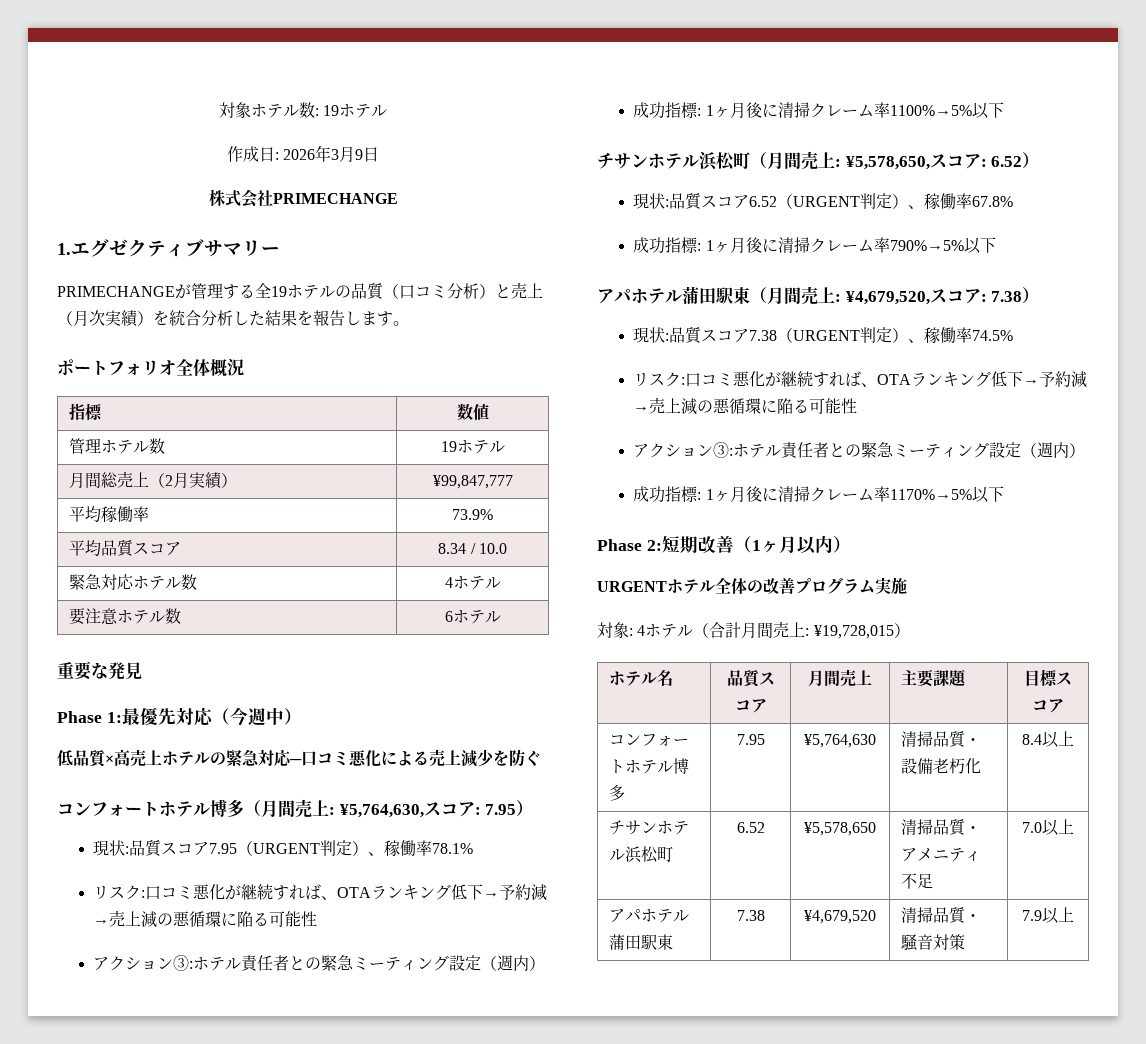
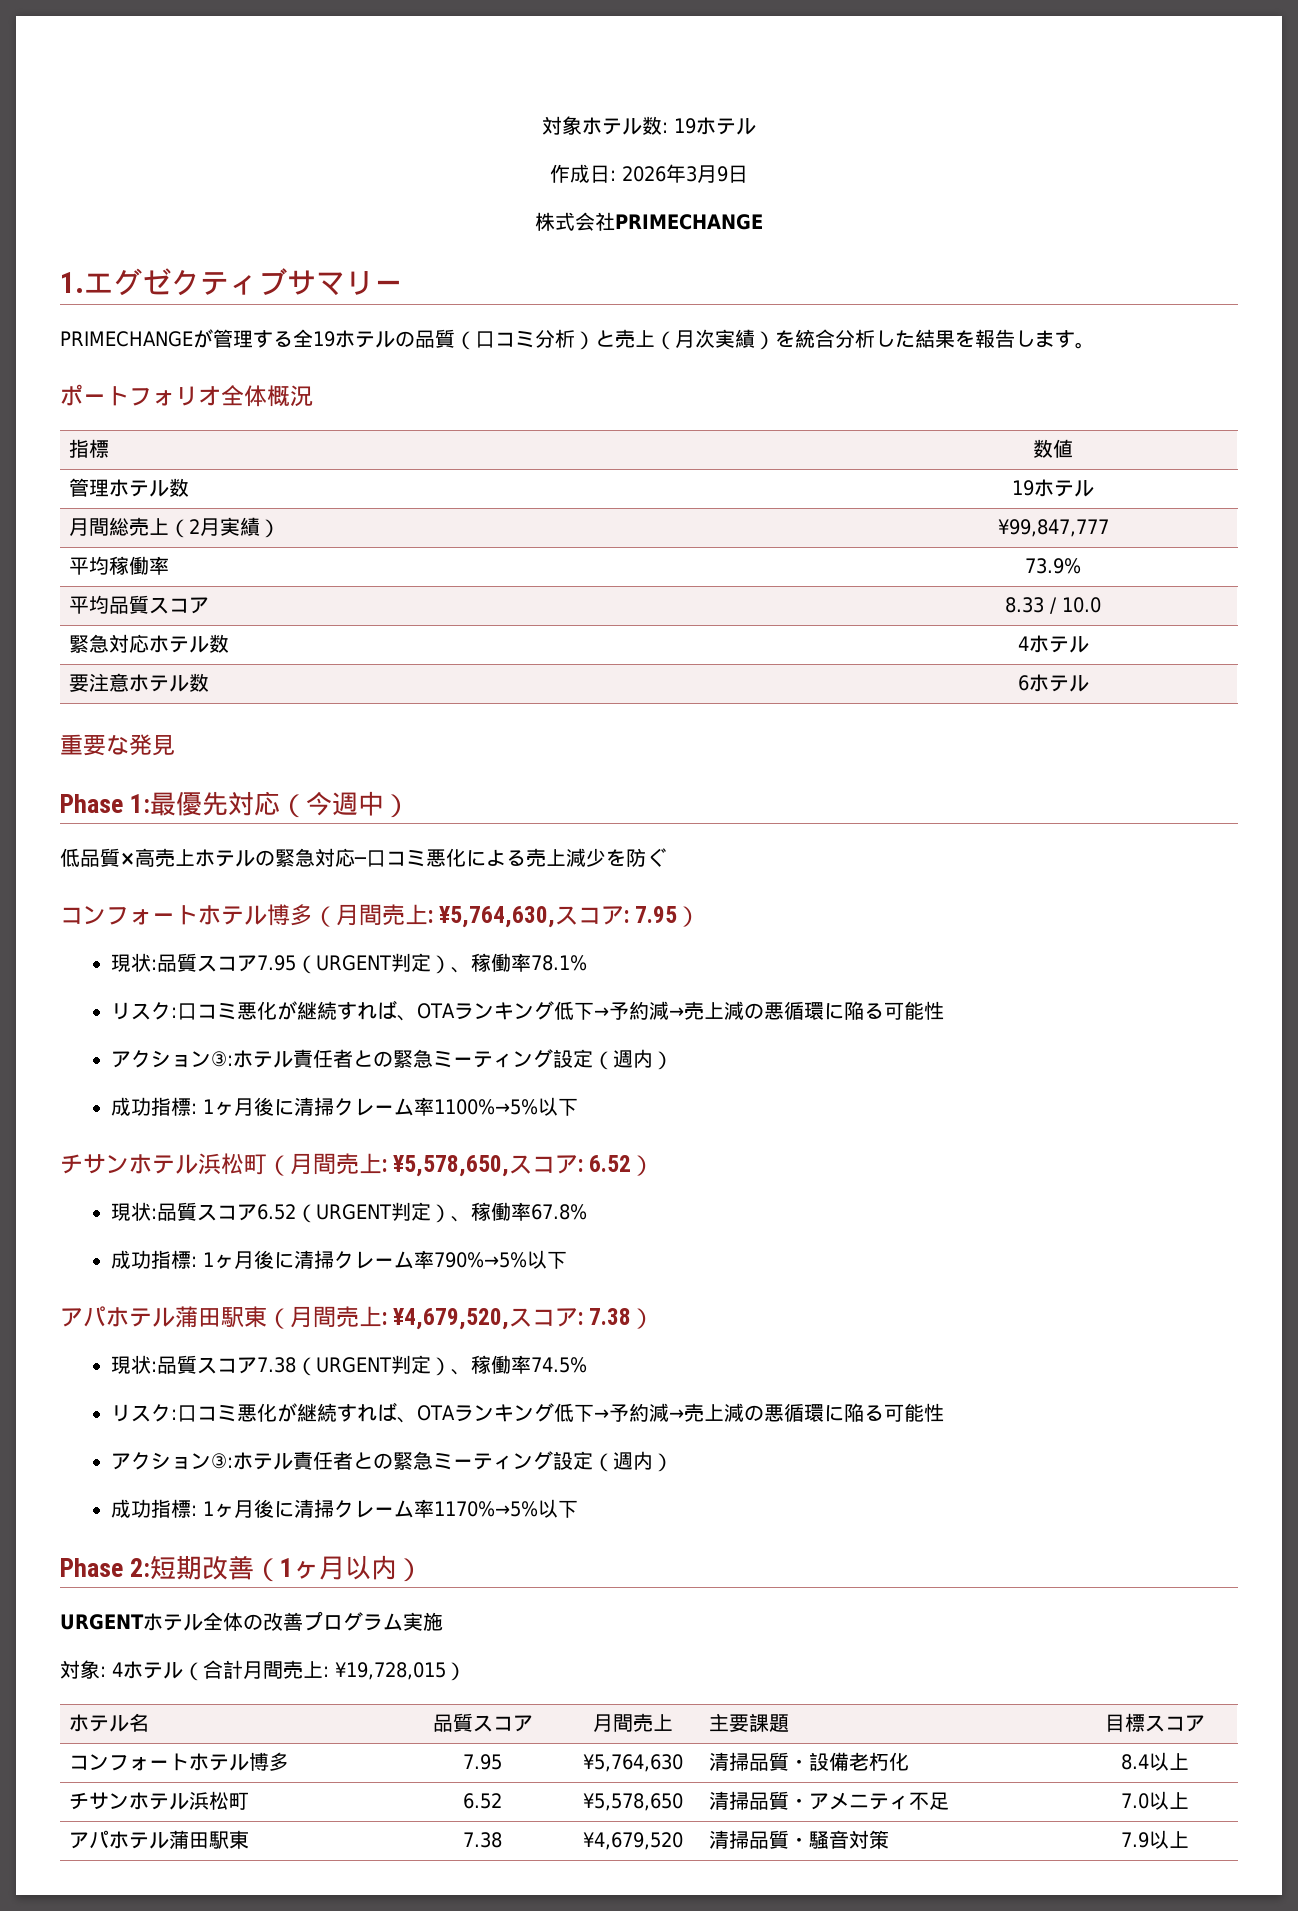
[438,543,467,554] 8.34 -> [1005,597,1044,613] 8.33

